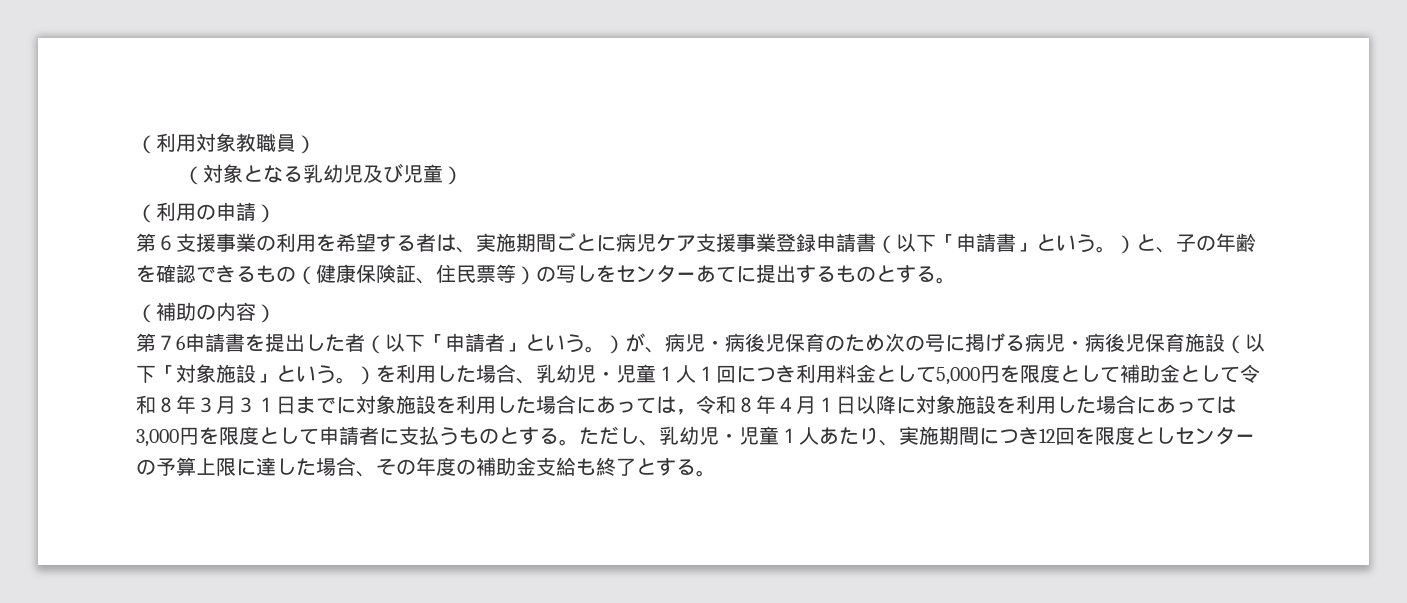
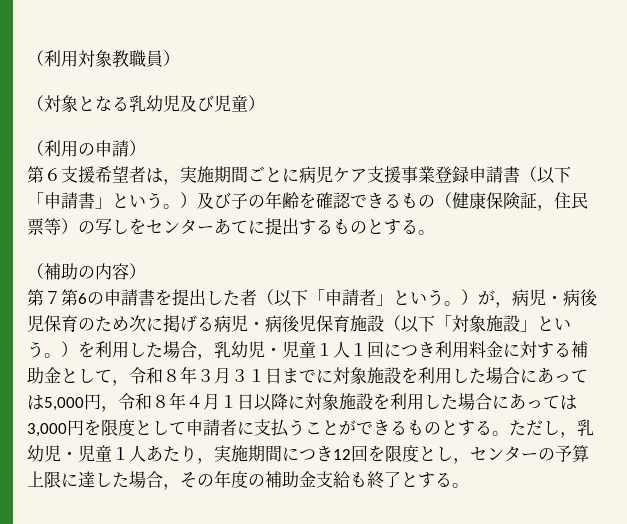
[216,233,476,253] 事業の利用を希望する者は、 -> [95,165,180,185] 希望者は，
[1136,234,1176,253] と、 -> [197,192,231,209] 及び
[416,278,436,284] 、 -> [537,205,554,211] ，
[176,335,185,350] 6 -> [61,289,104,306] 第6の
[645,347,665,353] 、 -> [495,302,512,308] ，
[905,334,945,352] の号 -> (146, 323) none
[516,378,536,384] 、 -> [197,354,214,360] ，
[876,364,1120,385] として5,000円を限度として -> [503,341,571,358] に対する
(1240, 374) none -> [112,380,129,386] ，
(676, 405) none -> [44,394,101,411] 5,000円
(459, 436) none -> [305,420,407,436] ことができる
[639,440,659,446] 、 -> [560,432,577,438] ，
[879,440,899,446] 、 -> [197,458,214,464] ，
(1175, 435) none -> [453,458,470,464] ，
[356,471,376,477] 、 -> [163,484,180,490] ，

